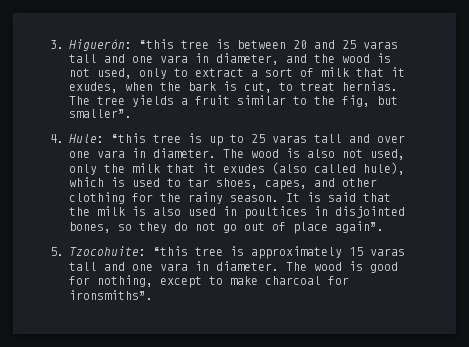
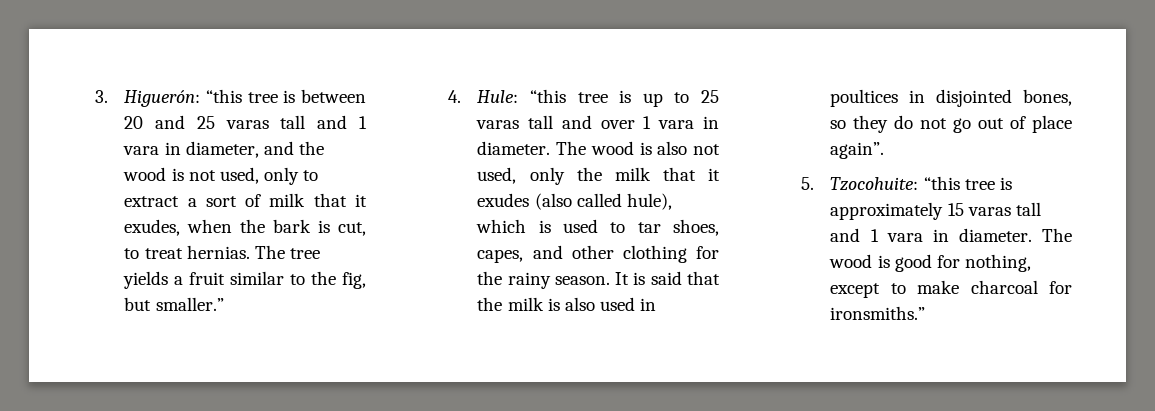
[131,56,153,63] one -> [359,116,367,129] 1
[68,109,132,118] smaller”. -> [155,297,224,311] smaller.”
[68,151,90,158] one -> [643,116,652,129] 1
[131,264,153,271] one -> [870,229,879,242] 1
[68,290,153,300] ironsmiths”. -> [830,306,926,320] ironsmiths.”

